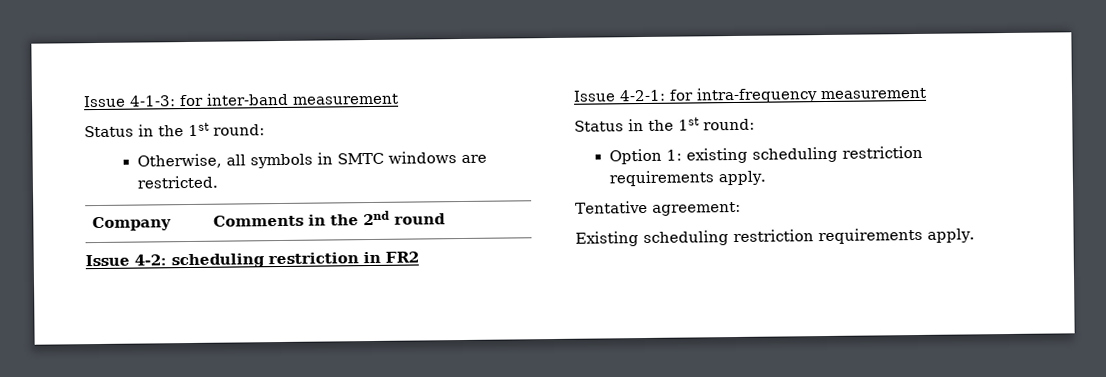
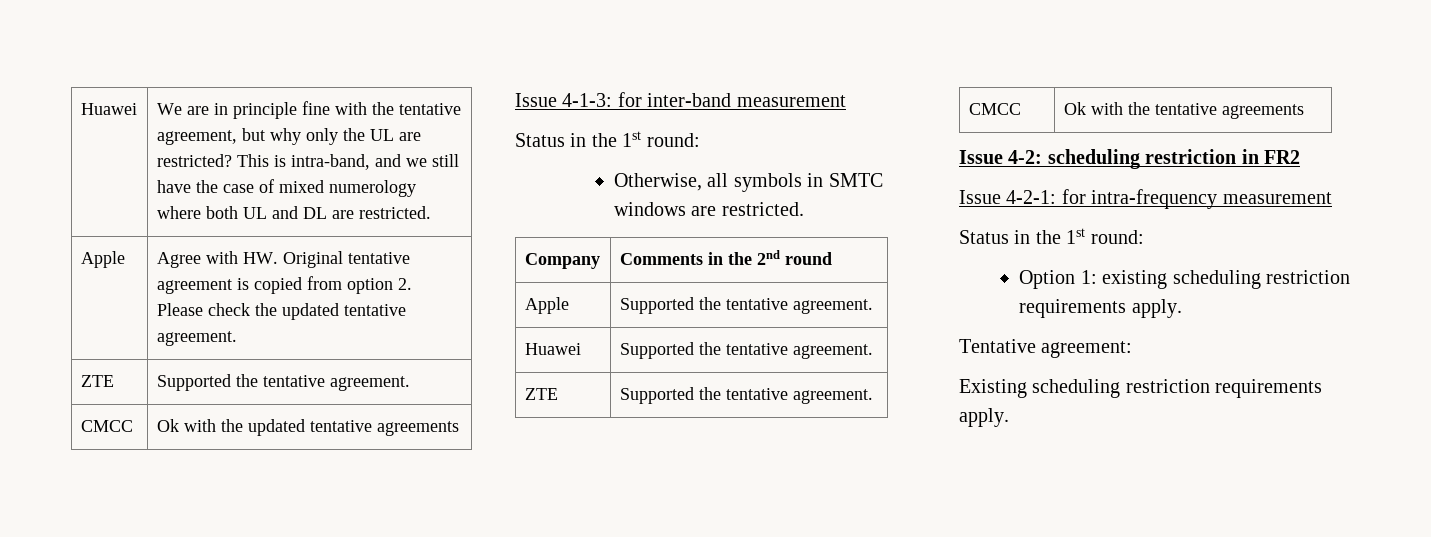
(83, 101) none -> [80,103,137,115] [156,101,461,119] [156,128,421,145] [156,154,459,170] [156,179,416,197] [156,206,431,219] [80,251,125,268] [156,251,410,268] [156,276,412,294] [156,303,406,320] [156,331,237,346] [80,375,114,387] [156,374,410,391] [80,420,133,432] [156,419,459,436] Huawei | We are in principle fine with the tentative agreement, but why only the UL are restricted? This is intra-band, and we still have the case of mixed numerology where both UL and DL are restricted. // Apple | Agree with HW. Original tentative agreement is copied from option 2. Please check the updated tentative agreement. // ZTE | Supported the tentative agreement. // CMCC | Ok with the updated tentative agreements //
(446, 219) none -> [524,297,569,314] [619,297,873,314] [524,343,581,355] [619,342,873,359] [524,388,558,400] [619,387,873,404] [968,103,1021,115] [1063,102,1304,119] // Apple | Supported the tentative agreement. // Huawei | Supported the tentative agreement. // ZTE | Supported the tentative agreement. // CMCC | Ok with the tentative agreements

